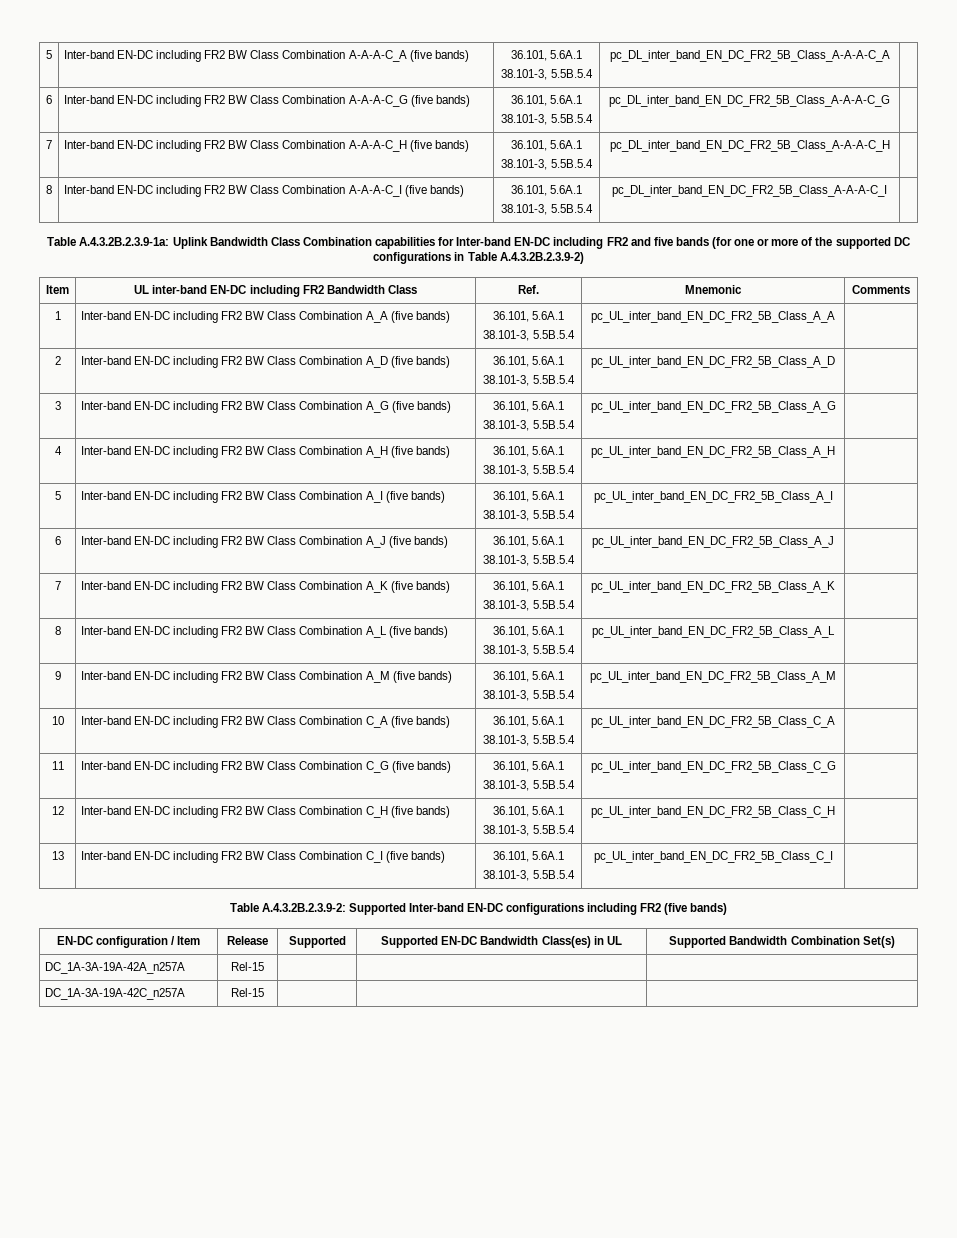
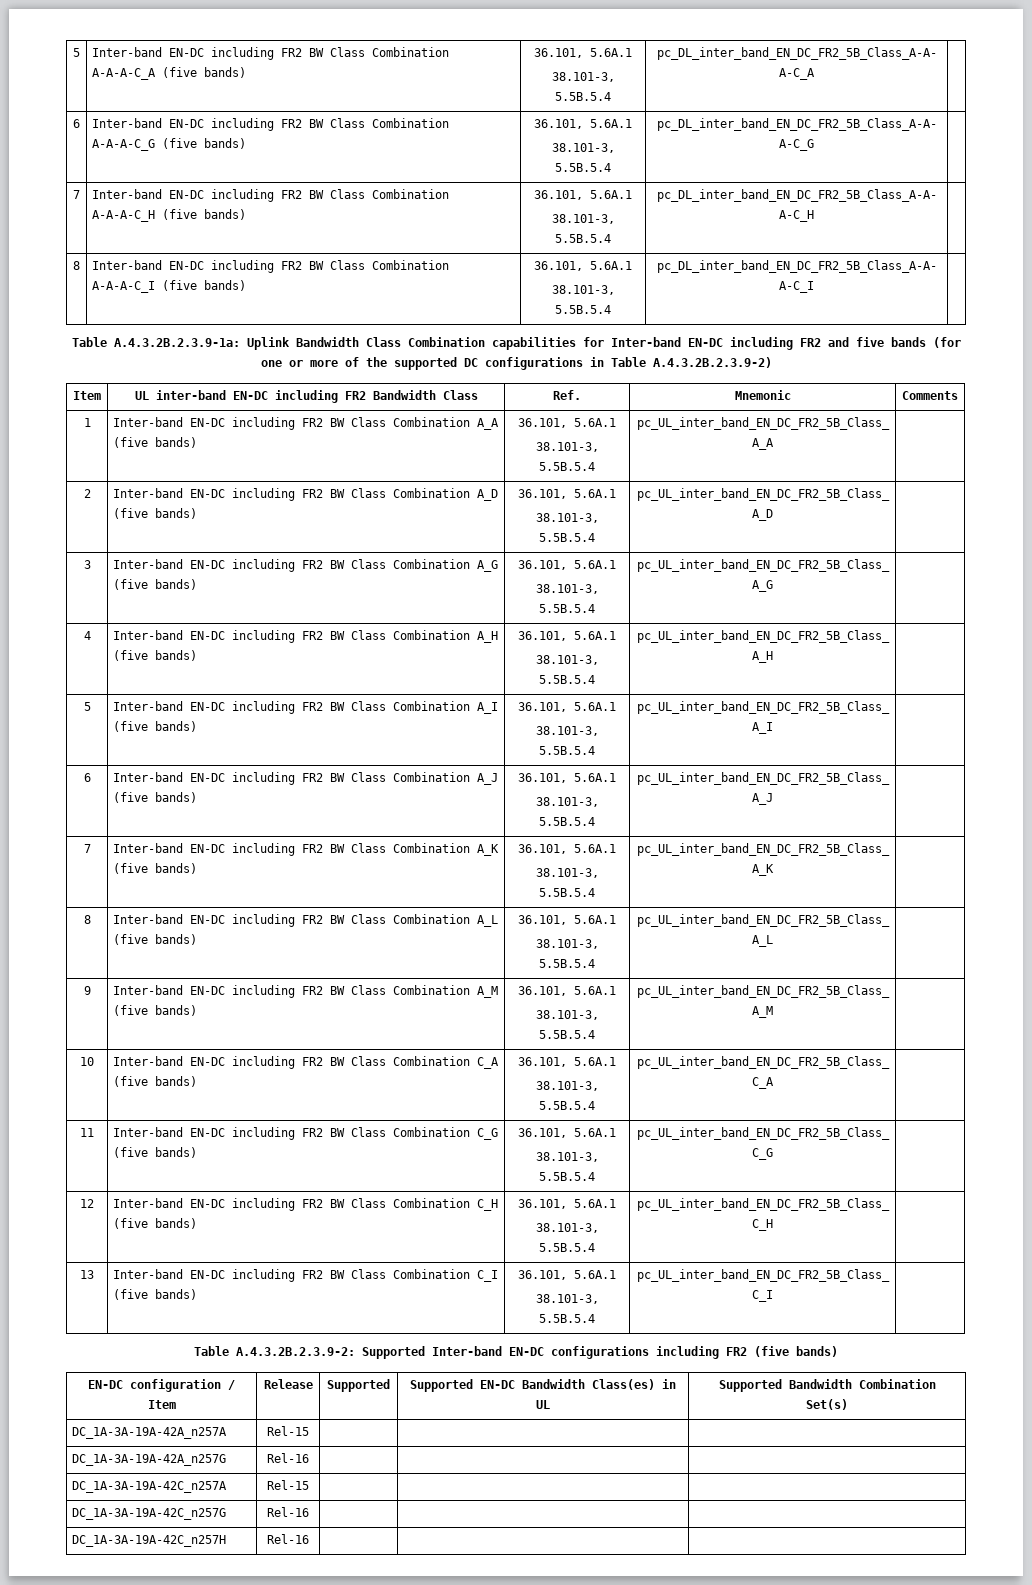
(264, 966) none -> [72,1454,227,1466] [267,1453,309,1463] // DC_1A-3A-19A-42A_n257G | Rel-16 | | |
(264, 992) none -> [72,1508,227,1520] [267,1507,309,1517] [72,1535,227,1547] [267,1534,309,1544] // DC_1A-3A-19A-42C_n257G | Rel-16 | | | // DC_1A-3A-19A-42C_n257H | Rel-16 | | |

